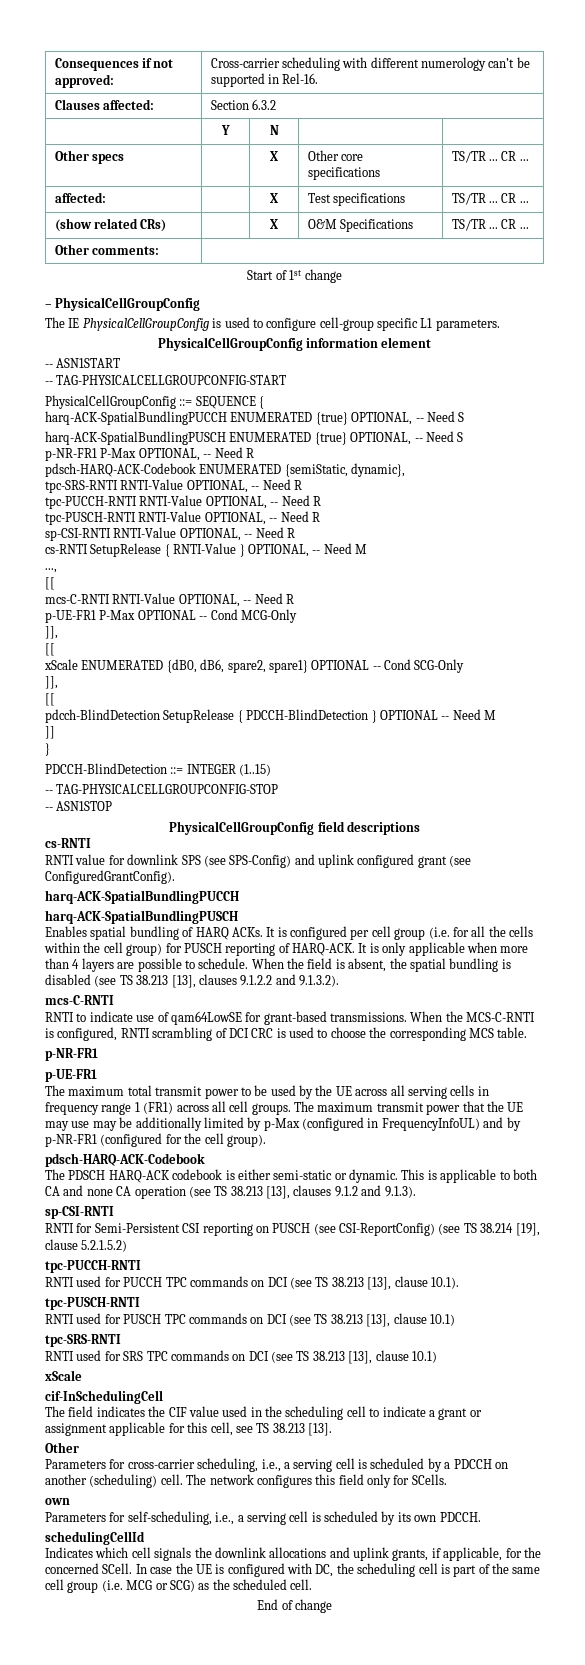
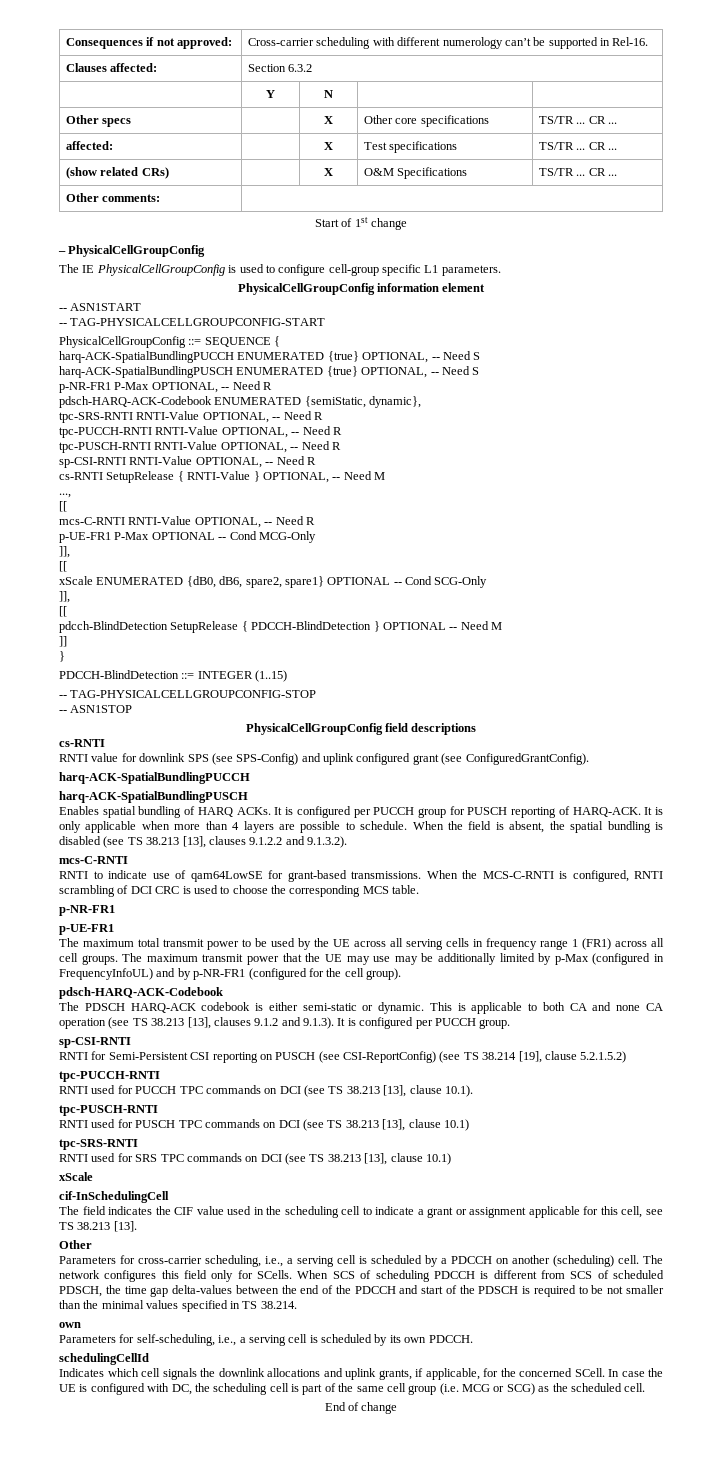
[371,926,533,940] [44,942,163,956] cell group (i.e. for all the cells within the cell group) -> [373,807,446,818] PUCCH group
(416, 1192) none -> [337,1017,511,1029] It is configured per PUCCH group.
(447, 1479) none -> [297,1270,665,1282] [59,1285,665,1297] [59,1300,297,1312] When SCS of scheduling PDCCH is different from SCS of scheduled PDSCH, the time gap delta-values between the end of the PDCCH and start of the PDSCH is required to be not smaller than the minimal values specified in TS 38.214.

